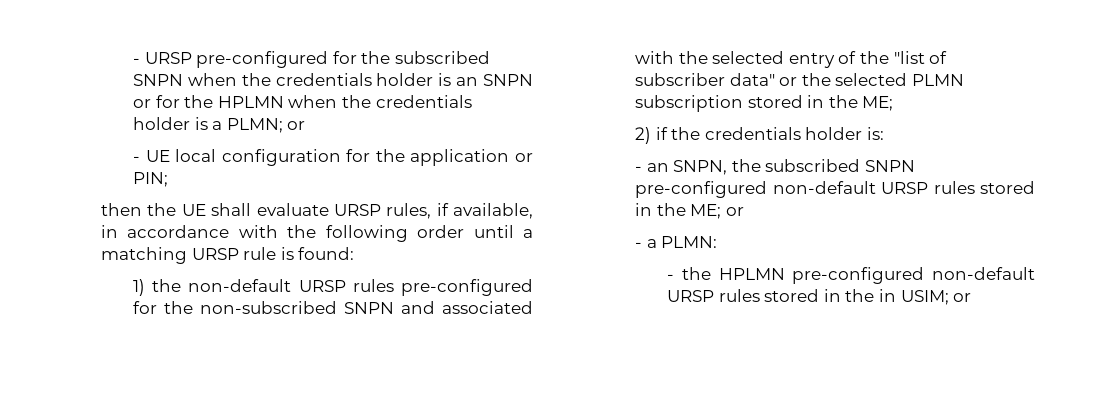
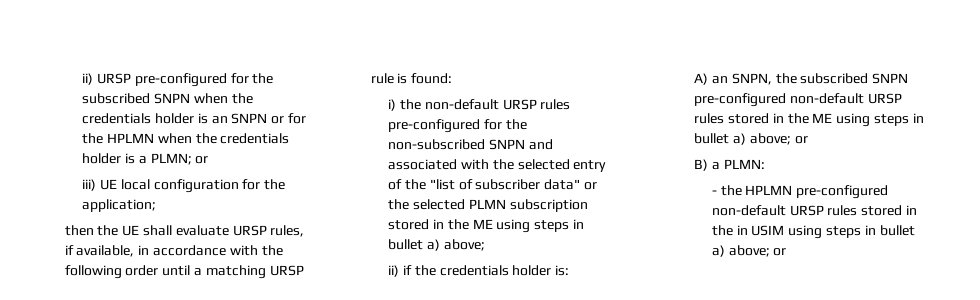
[133,58,141,64] - -> [82,73,94,85] ii)
[133,156,141,162] - -> [82,179,97,191] iii)
[410,149,533,166] [133,172,169,187] application or PIN; -> [82,199,157,212] application;
[133,279,146,296] 1) -> [388,99,397,111] i)
[862,96,894,111] [635,127,652,144] ME; // 2) -> [472,219,584,233] [388,239,485,251] [388,265,400,277] ME using steps in bullet a) above; // ii)
[635,166,643,172] - -> [694,73,709,85] A)
[690,204,744,219] [635,242,643,248] ME; or // - -> [812,113,924,127] [694,133,808,145] [694,159,709,171] ME using steps in bullet a) above; or // B)
[900,290,949,305] USIM; -> [751,225,915,239] [711,245,770,257] USIM using steps in bullet a) above;

